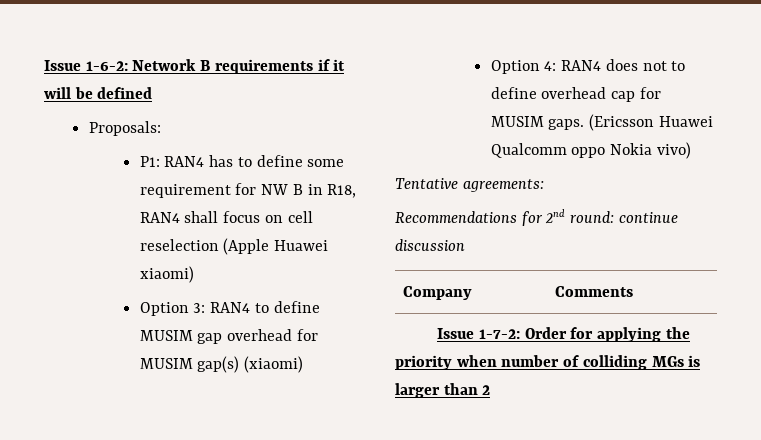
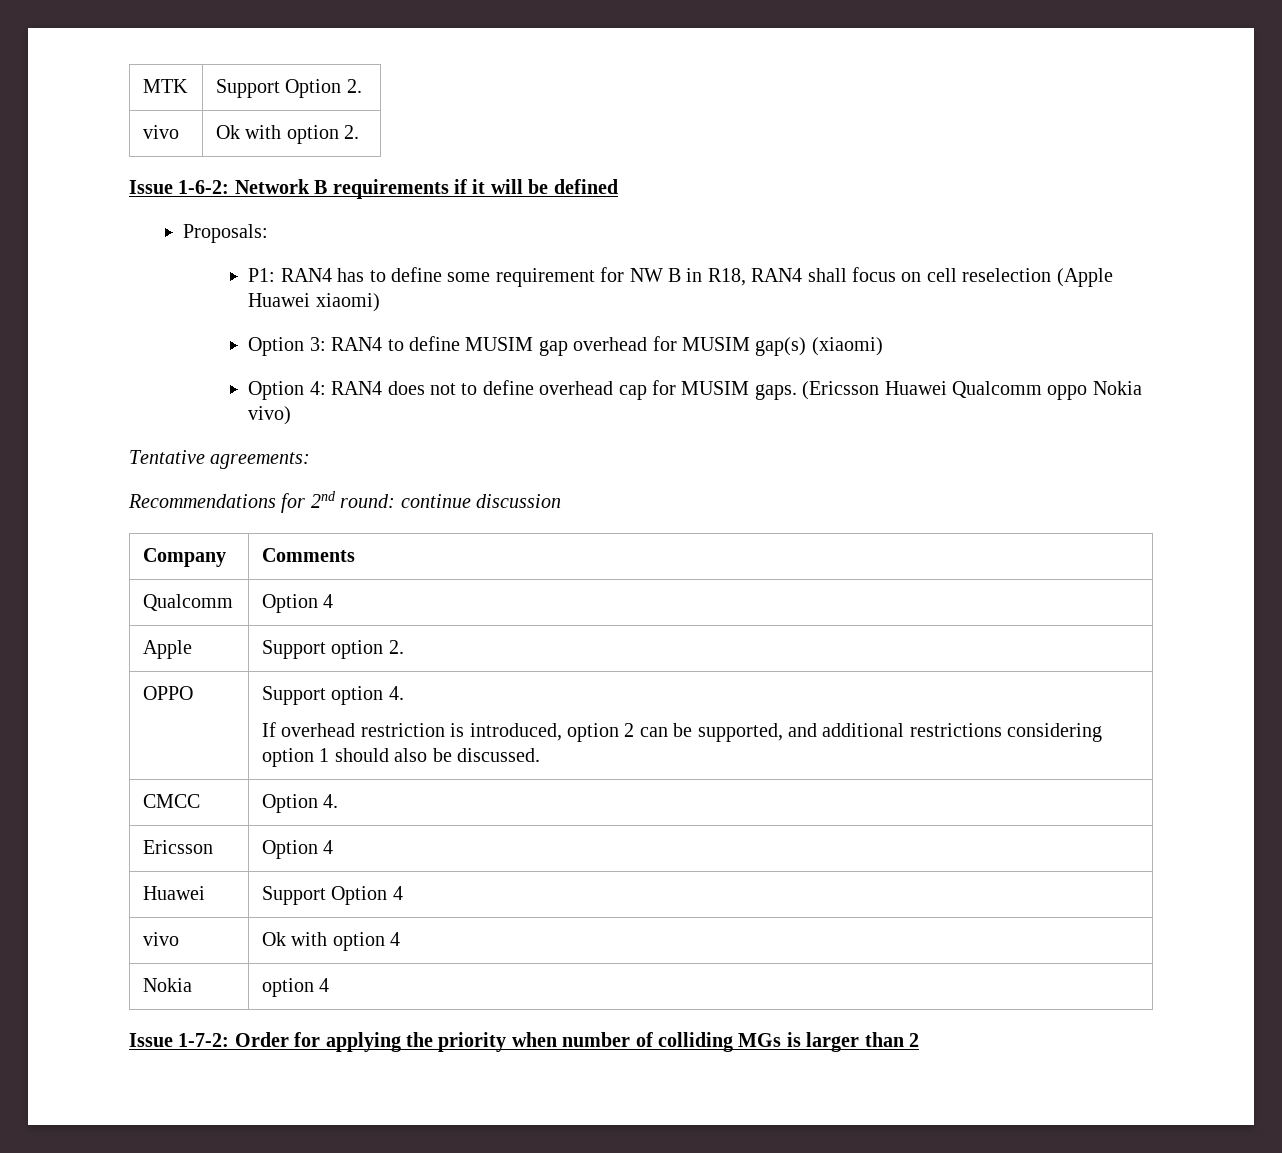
(44, 65) none -> [143,79,189,93] [216,79,362,98] [143,125,180,139] [216,125,360,144] MTK | Support Option 2. // vivo | Ok with option 2. //
(634, 291) none -> [143,594,234,611] [262,594,334,613] [143,640,193,659] [262,640,404,659] [143,686,194,700] [262,686,404,705] [262,722,1103,742] [262,748,541,767] [143,794,201,808] [262,794,339,813] [143,840,214,854] [262,840,334,859] [143,886,206,900] [262,886,403,905] [143,932,180,946] [262,932,401,951] [143,978,193,992] [262,978,330,997] // Qualcomm | Option 4 // Apple | Support option 2. // OPPO | Support option 4. // If overhead restriction is introduced, option 2 can be supported, and additional restrictions considering option 1 should also be discussed. // CMCC | Option 4. // Ericsson | Option 4 // Huawei | Support Option 4 // vivo | Ok with option 4 // Nokia | option 4

